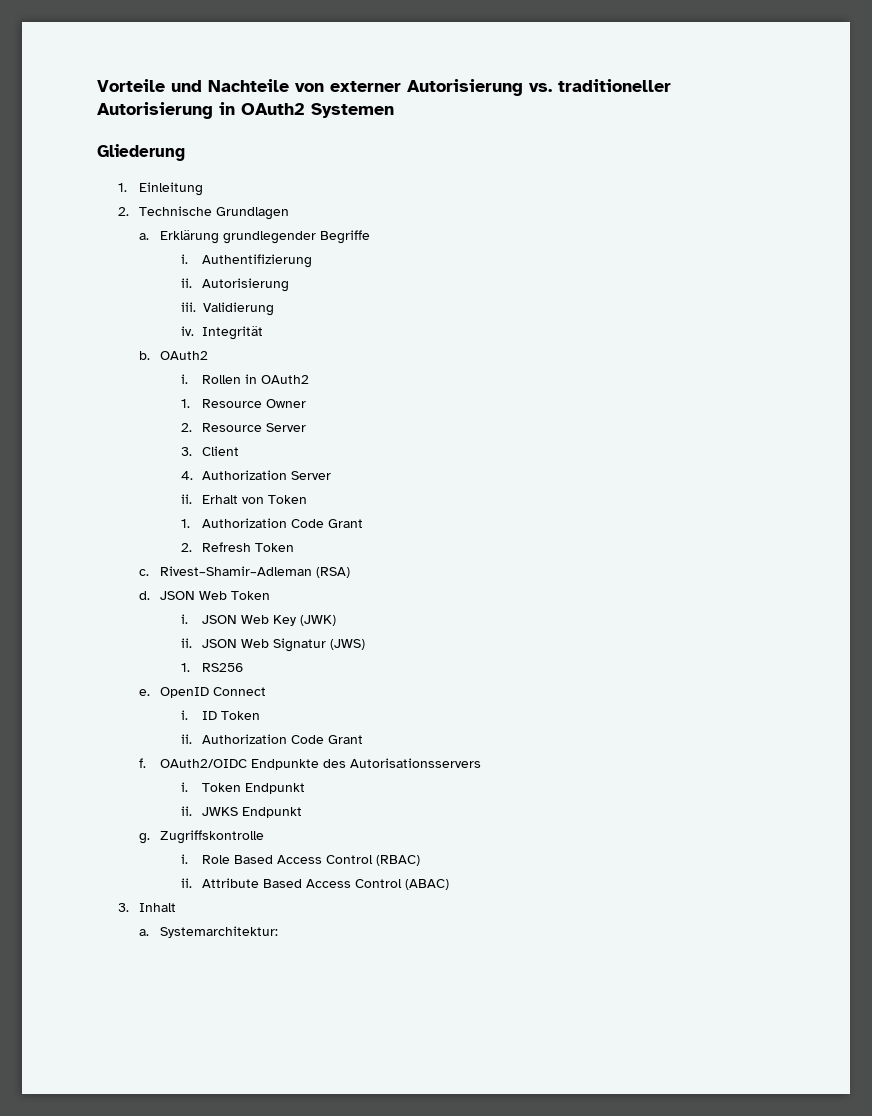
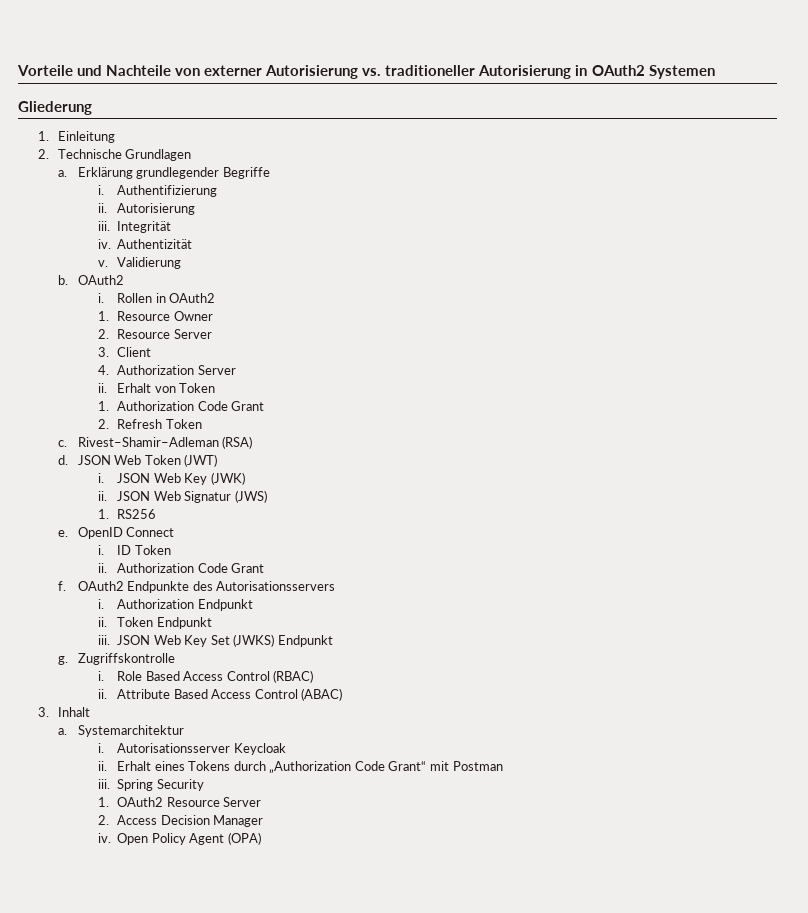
[202,302,274,316] [180,326,263,340] Validierung // iv. Integrität -> [117,221,172,233] [97,239,193,249] [97,257,182,269] Integrität // iv. Authentizität // v. Validierung
(270, 595) none -> [184,454,218,467] (JWT)
[159,759,247,768] OAuth2/OIDC -> [77,581,124,591] OAuth2
[201,783,305,794] [180,806,238,816] Token Endpunkt // ii. JWKS -> [117,599,253,611] [97,617,212,629] [97,634,275,647] Authorization Endpunkt // ii. Token Endpunkt // iii. JSON Web Key Set (JWKS)
[159,926,278,938] Systemarchitektur: -> [77,725,184,737] [97,743,286,755] [97,761,503,774] [97,779,204,791] [97,797,262,807] [97,815,264,827] [97,832,261,845] Systemarchitektur // i. Autorisationsserver Keycloak // ii. Erhalt eines Tokens durch „Authorization Code Grant“ mit Postman // iii. Spring Security // 1. OAuth2 Resource Server // 2. Access Decision Manager // iv. Open Policy Agent (OPA)

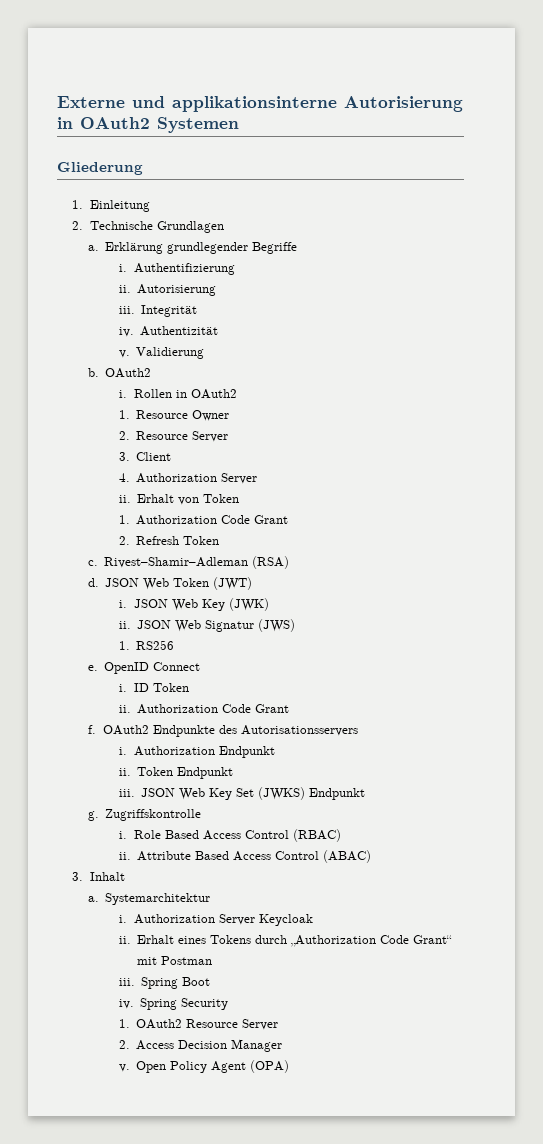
[17,65,476,79] Vorteile und Nachteile von externer Autorisierung vs. traditioneller -> [57,96,337,112] Externe und applikationsinterne
[117,743,231,753] Autorisationsserver -> [134,914,256,925] Authorization Server
(154, 785) none -> [182,977,211,986] [118,998,178,1010] Boot // iv. Spring
[97,833,111,843] iv. -> [118,1064,130,1072] v.

